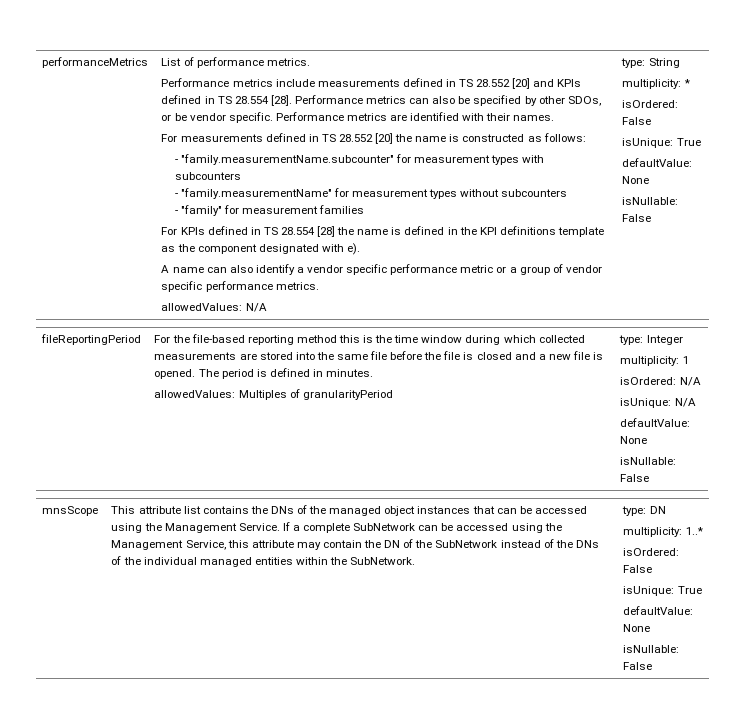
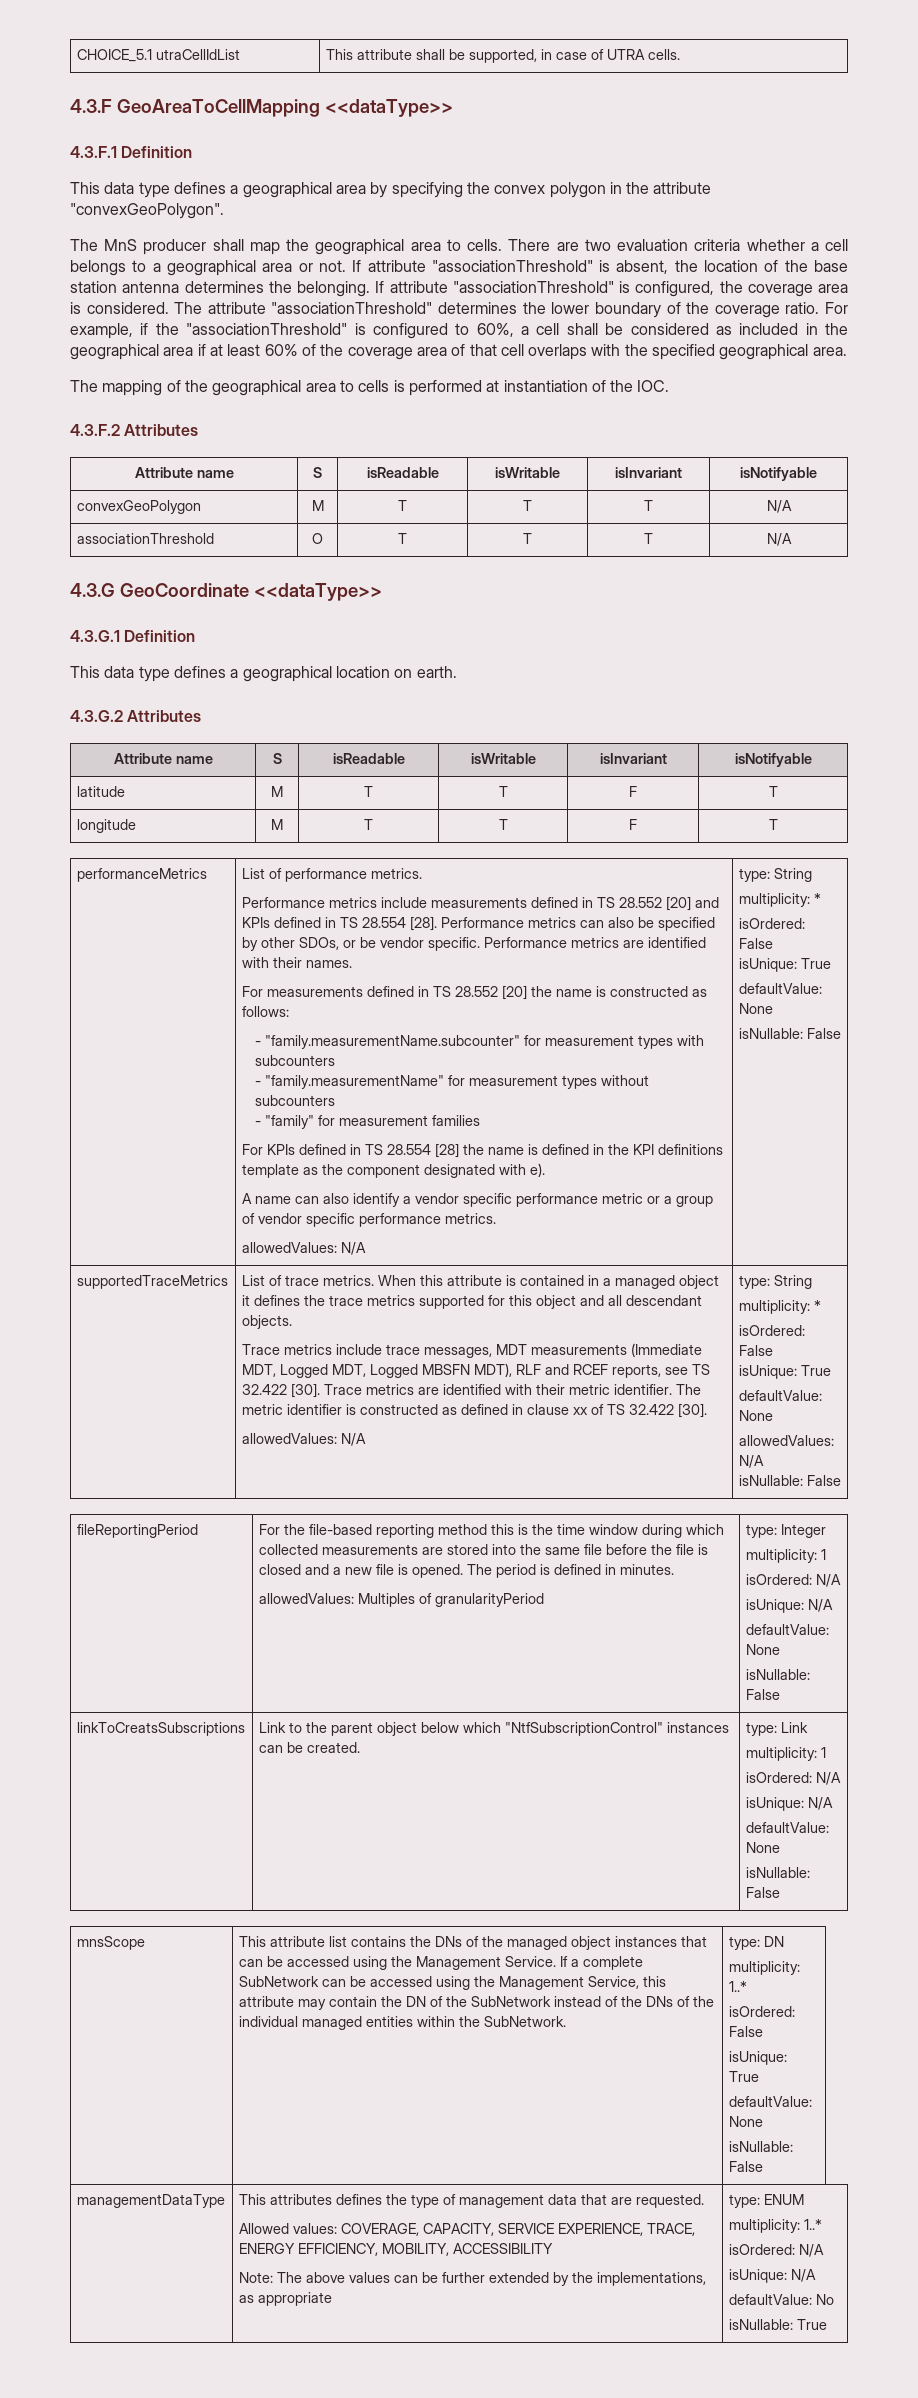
(42, 62) none -> [76,49,240,62] [325,49,680,63] [70,99,453,117] [70,146,193,158] [70,182,712,198] [70,203,224,219] [70,239,849,255] [70,260,848,276] [70,281,848,297] [70,302,849,318] [70,323,848,339] [70,344,847,360] [70,380,670,396] [70,424,199,436] [134,467,234,478] [313,467,322,478] [366,467,439,478] [495,467,560,478] [615,467,682,478] [740,467,817,481] [76,500,201,514] [311,500,324,511] [398,500,407,511] [523,500,532,511] [644,500,653,511] [766,500,792,513] [76,533,214,544] [312,533,323,544] [398,533,407,544] [523,533,532,544] [644,533,653,544] [766,533,792,546] [70,583,382,601] [70,630,196,642] [70,666,457,682] [70,710,202,722] [113,753,213,764] [272,753,282,764] [332,753,405,764] [470,753,536,764] [599,753,667,764] [734,753,812,767] [76,786,125,797] [271,786,283,797] [364,786,373,797] [498,786,508,797] [629,786,637,797] [768,786,778,797] [76,819,136,833] [271,819,283,830] [364,819,373,830] [498,819,508,830] [629,819,637,830] [768,819,778,830] CHOICE_5.1 utraCellIdList | This attribute shall be supported, in case of UTRA cells. // 4.3.F GeoAreaToCellMapping <<dataType>> // 4.3.F.1 Definition // This data type defines a geographical area by specifying the convex polygon in the attribute "convexGeoPolygon". // The MnS producer shall map the geographical area to cells. There are two evaluation criteria whether a cell belongs to a geographical area or not. If attribute "associationThreshold" is absent, the location of the base station antenna determines the belonging. If attribute "associationThreshold" is configured, the coverage area is considered. The attribute "associationThreshold" determines the lower boundary of the coverage ratio. For example, if the "associationThreshold" is configured to 60%, a cell shall be considered as included in the geographical area if at least 60% of the coverage area of that cell overlaps with the specified geographical area. // The mapping of the geographical area to cells is performed at instantiation of the IOC. // 4.3.F.2 Attributes // Attribute name | S | isReadable | isWritable | isInvariant | isNotifyable // convexGeoPolygon | M | T | T | T | N/A // associationThreshold | O | T | T | T | N/A // 4.3.G GeoCoordinate <<dataType>> // 4.3.G.1 Definition // This data type defines a geographical location on earth. // 4.3.G.2 Attributes // Attribute name | S | isReadable | isWritable | isInvariant | isNotifyable // latitude | M | T | T | F | T // longitude | M | T | T | F | T //
(652, 218) none -> [76,1275,228,1289] [241,1275,719,1289] [241,1295,702,1309] [241,1315,292,1329] [241,1343,702,1358] [241,1363,710,1378] [241,1383,701,1398] [241,1403,707,1418] [241,1433,366,1446] [738,1275,812,1289] [738,1300,821,1314] [738,1325,805,1336] [738,1345,773,1356] [738,1365,831,1379] [738,1390,822,1401] [738,1410,773,1421] [738,1435,834,1446] [738,1455,764,1468] [738,1475,841,1486] // supportedTraceMetrics | List of trace metrics. When this attribute is contained in a managed object it defines the trace metrics supported for this object and all descendant objects. // Trace metrics include trace messages, MDT measurements (Immediate MDT, Logged MDT, Logged MBSFN MDT), RLF and RCEF reports, see TS 32.422 [30]. Trace metrics are identified with their metric identifier. The metric identifier is constructed as defined in clause xx of TS 32.422 [30]. // allowedValues: N/A | type: String // multiplicity: * // isOrdered: False // isUnique: True // defaultValue: None // allowedValues: N/A // isNullable: False
(650, 478) none -> [76,1722,245,1736] [258,1722,729,1736] [258,1742,360,1753] [745,1722,808,1736] [745,1747,826,1761] [745,1772,841,1785] [745,1797,833,1811] [745,1822,829,1833] [745,1842,780,1853] [745,1867,810,1878] [745,1887,780,1898] // linkToCreatsSubscriptions | Link to the parent object below which "NtfSubscriptionControl" instances can be created. | type: Link // multiplicity: 1 // isOrdered: N/A // isUnique: N/A // defaultValue: None // isNullable: False
(653, 666) none -> [76,2194,225,2208] [238,2194,704,2208] [238,2223,695,2236] [238,2243,553,2256] [238,2272,706,2286] [238,2292,332,2306] [728,2194,804,2208] [728,2219,822,2233] [728,2244,824,2257] [728,2269,816,2283] [728,2294,834,2305] [728,2319,827,2330] // managementDataType | This attributes defines the type of management data that are requested. // Allowed values: COVERAGE, CAPACITY, SERVICE EXPERIENCE, TRACE, ENERGY EFFICIENCY, MOBILITY, ACCESSIBILITY // Note: The above values can be further extended by the implementations, as appropriate | type: ENUM // multiplicity: 1..* // isOrdered: N/A // isUnique: N/A // defaultValue: No // isNullable: True

